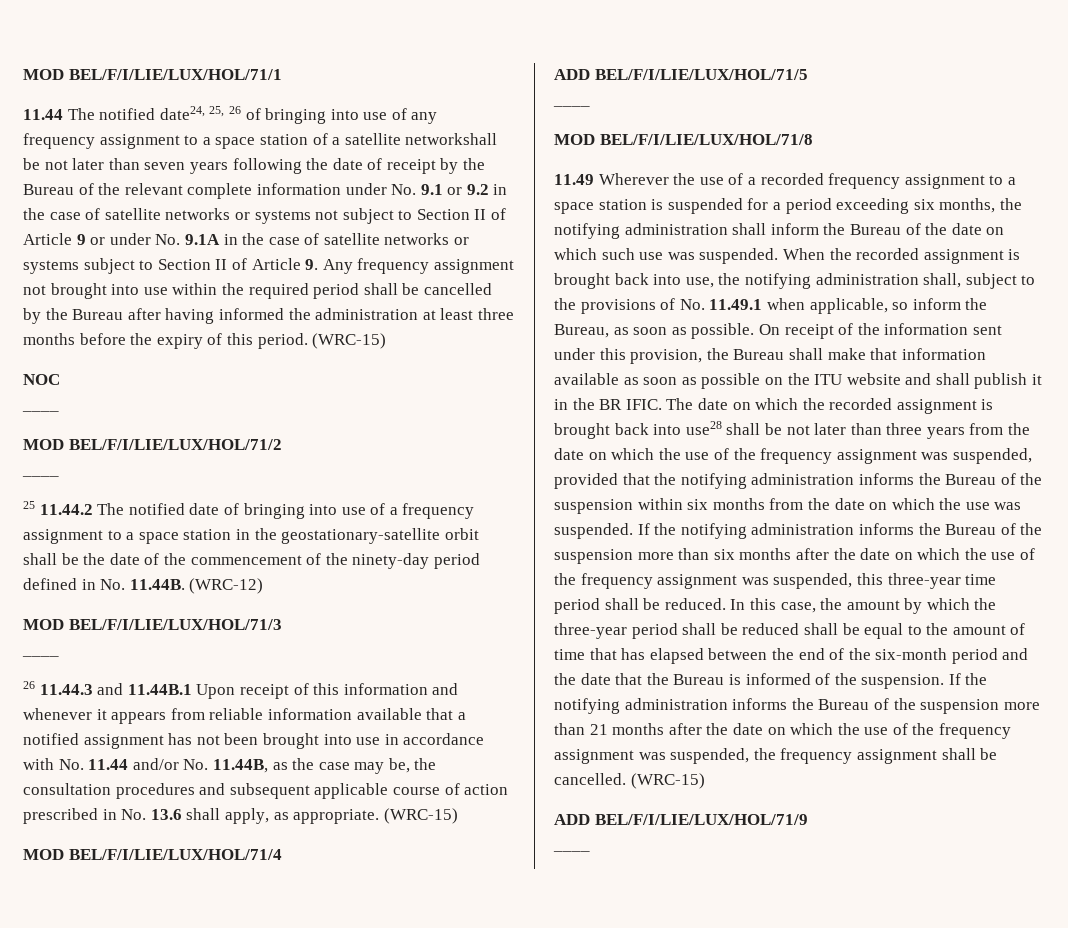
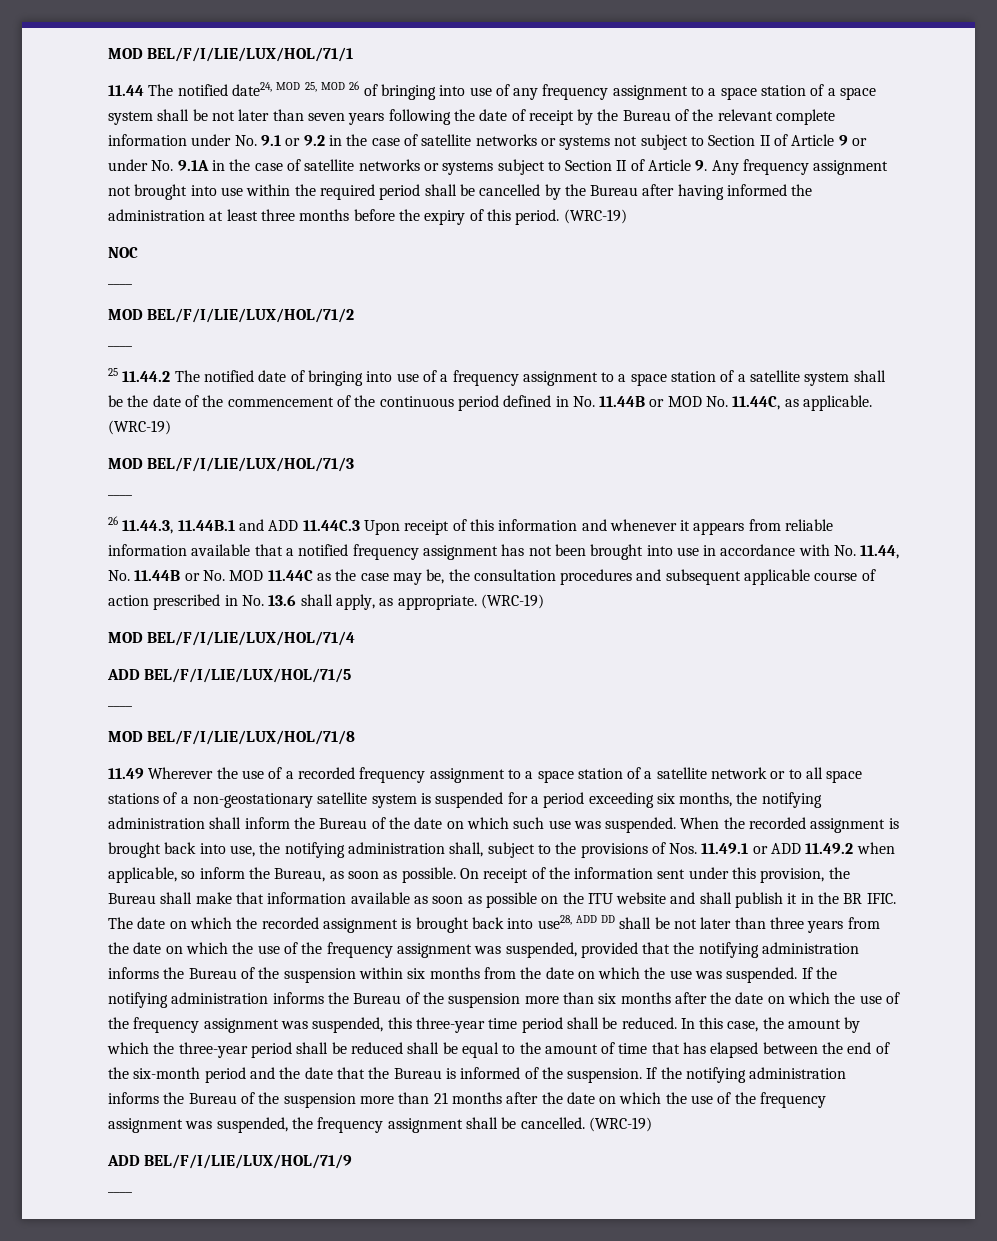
[209,106,225,117] 25, -> [276,82,345,92] MOD 25, MOD
[344,133,498,145] satellite networkshall -> [840,87,877,100] [108,109,190,125] space system shall
[312,333,387,349] (WRC-15) -> [563,209,627,224] (WRC-19)
[235,528,479,544] in the geostationary-satellite orbit -> [720,370,850,386] of a satellite system
[352,553,430,569] ninety-day -> [379,396,454,407] continuous
[129,578,264,594] 11.44B. (WRC-12) -> [599,395,873,411] [108,420,171,435] 11.44B or MOD No. 11.44C, as applicable. (WRC-19)
[39,683,192,695] 11.44.3 and 11.44B.1 -> [122,519,360,534] 11.44.3, 11.44B.1 and ADD 11.44C.3
(79, 739) none -> [352,544,419,560] frequency
[88,758,268,773] 11.44 and/or No. 11.44B, -> [860,545,900,559] [108,570,313,581] 11.44, No. 11.44B or No. MOD 11.44C
[383,808,458,824] (WRC-15) -> [480,594,544,609] (WRC-19)
(647, 204) none -> [627,767,863,783] [108,792,417,808] of a satellite network or to all space stations of a non-geostationary satellite system
[679,299,763,310] No. 11.49.1 -> [669,843,854,854] Nos. 11.49.1 or ADD 11.49.2
[685,421,722,435] use28 -> [537,915,616,929] use28, ADD DD
[630,773,705,789] (WRC-15) -> [588,1117,652,1132] (WRC-19)

